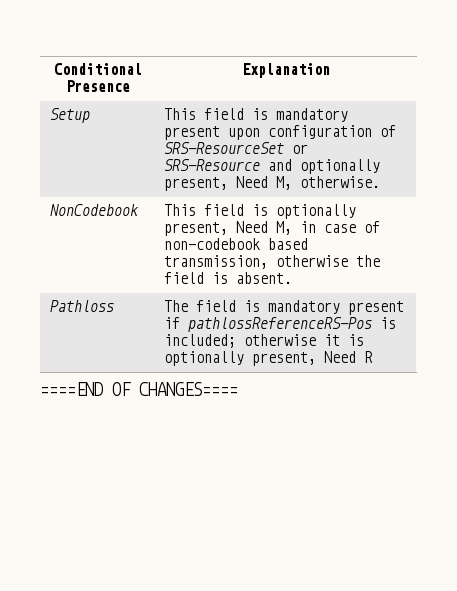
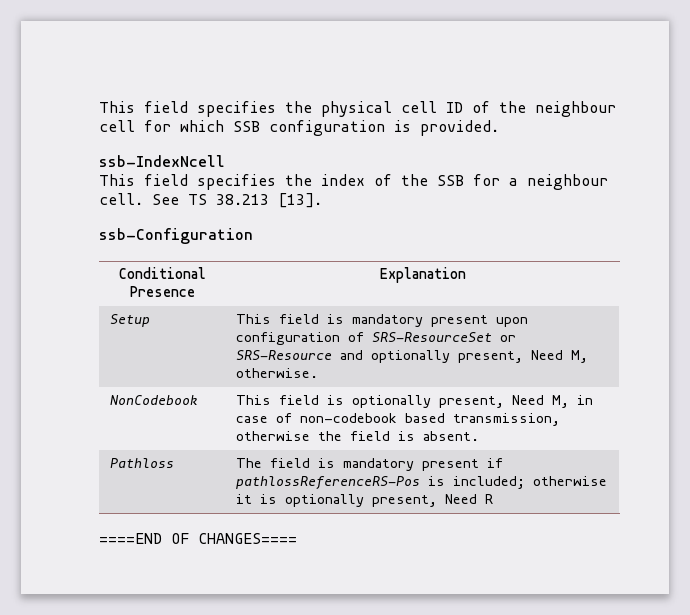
(53, 69) none -> [99,101,616,117] [99,120,499,136] [99,155,225,167] [99,174,608,190] [99,193,322,208] [99,228,253,244] This field specifies the physical cell ID of the neighbour cell for which SSB configuration is provided. // ssb-IndexNcell // This field specifies the index of the SSB for a neighbour cell. See TS 38.213 [13]. // ssb-Configuration //

